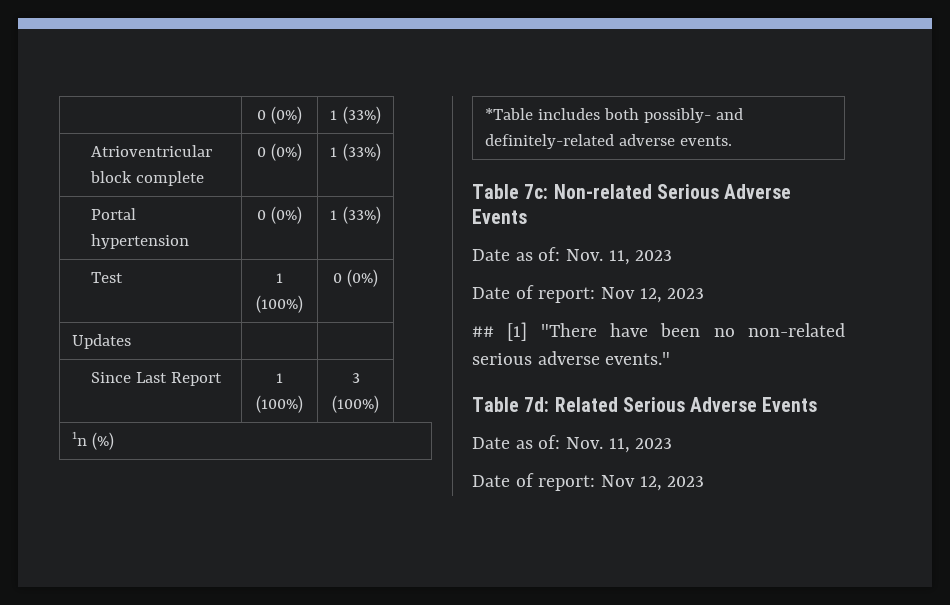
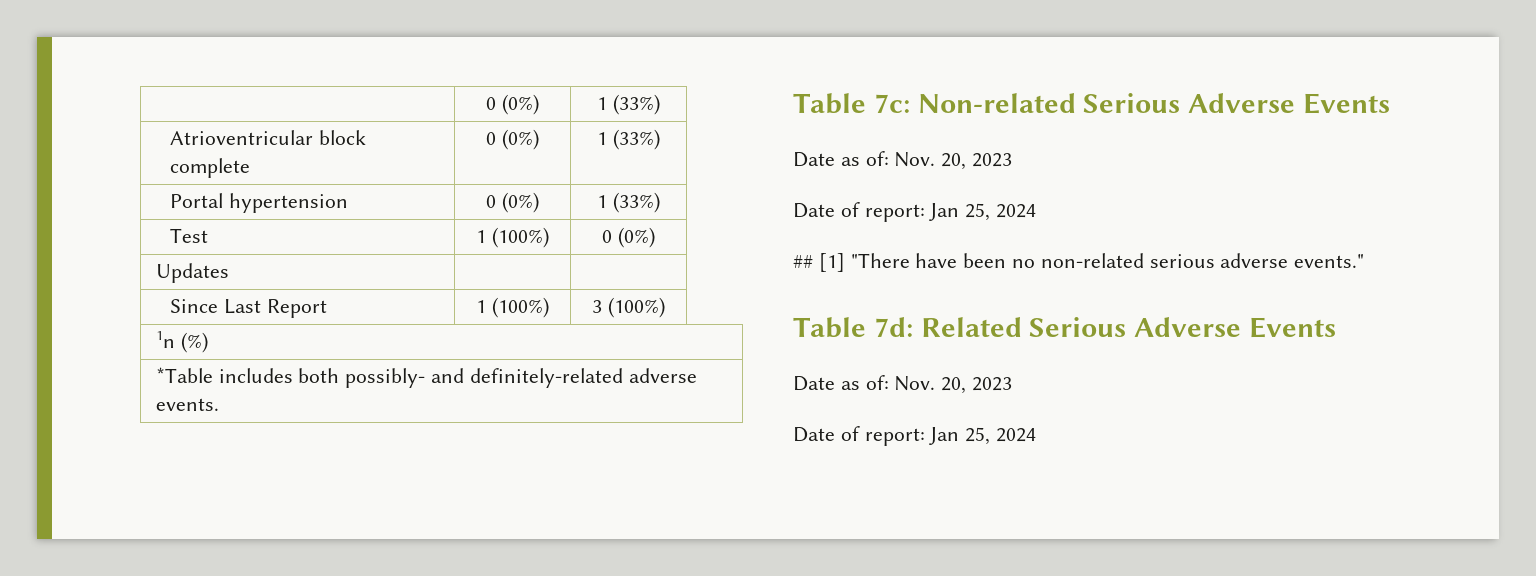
[608,250,673,265] [472,285,705,303] 11, 2023 // Date of report: Nov 12, 2023 -> [941,153,1013,170] [793,202,1037,222] 20, 2023 // Date of report: Jan 25, 2024
[608,438,673,453] [472,473,705,491] 11, 2023 // Date of report: Nov 12, 2023 -> [941,377,1013,394] [793,426,1037,446] 20, 2023 // Date of report: Jan 25, 2024

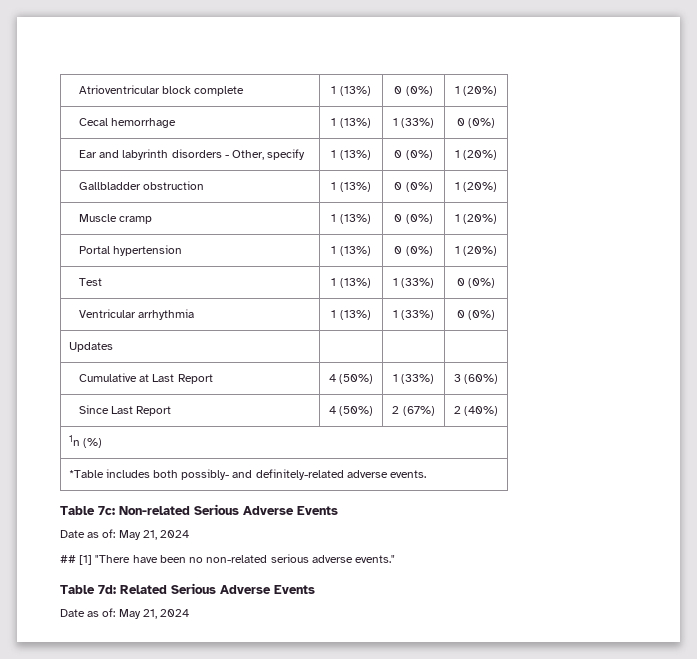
[486,94,539,115] [597,94,660,115] [170,130,366,145] [170,158,251,178] [486,129,539,150] [597,129,660,150] [170,193,348,213] [486,192,539,213] [597,192,660,213] [170,228,209,243] [476,227,549,248] [602,227,655,248] [155,263,229,283] [170,299,327,318] [476,297,549,318] [592,297,665,318] | 0 (0%) | 1 (33%) // Atrioventricular block complete | 0 (0%) | 1 (33%) // Portal hypertension | 0 (0%) | 1 (33%) // Test | 1 (100%) | 0 (0%) // Updates | | // Since Last Report | 1 (100%) | 3 (100%) -> [78,85,245,96] [331,86,371,96] [394,86,433,96] [454,86,498,96] [78,118,177,128] [331,118,371,128] [392,118,435,128] [456,118,496,128] [78,149,306,160] [331,150,371,160] [394,150,433,160] [454,150,498,160] [78,181,205,190] [331,182,371,192] [394,182,433,192] [454,182,498,192] [78,214,153,224] [331,214,371,224] [394,214,433,224] [454,214,498,224] [78,245,183,256] [331,246,371,256] [394,246,433,256] [454,246,498,256] [78,278,102,286] [331,278,371,288] [392,278,435,288] [456,278,496,288] [78,309,195,320] [331,310,371,320] [392,310,435,320] [456,310,496,320] [68,342,113,352] [78,373,213,384] [328,374,374,384] [392,374,435,384] [453,374,499,384] [78,405,172,416] [328,406,374,416] [392,406,435,416] [453,406,499,416] Atrioventricular block complete | 1 (13%) | 0 (0%) | 1 (20%) // Cecal hemorrhage | 1 (13%) | 1 (33%) | 0 (0%) // Ear and labyrinth disorders - Other, specify | 1 (13%) | 0 (0%) | 1 (20%) // Gallbladder obstruction | 1 (13%) | 0 (0%) | 1 (20%) // Muscle cramp | 1 (13%) | 0 (0%) | 1 (20%) // Portal hypertension | 1 (13%) | 0 (0%) | 1 (20%) // Test | 1 (13%) | 1 (33%) | 0 (0%) // Ventricular arrhythmia | 1 (13%) | 1 (33%) | 0 (0%) // Updates | | | // Cumulative at Last Report | 4 (50%) | 1 (33%) | 3 (60%) // Since Last Report | 4 (50%) | 2 (67%) | 2 (40%)
[894,152,1013,170] [793,202,991,222] Nov. 20, 2023 // Date of report: Jan 25, -> [118,530,157,540] May 21,
[894,376,1013,394] [793,426,991,446] Nov. 20, 2023 // Date of report: Jan 25, -> [118,609,157,619] May 21,

